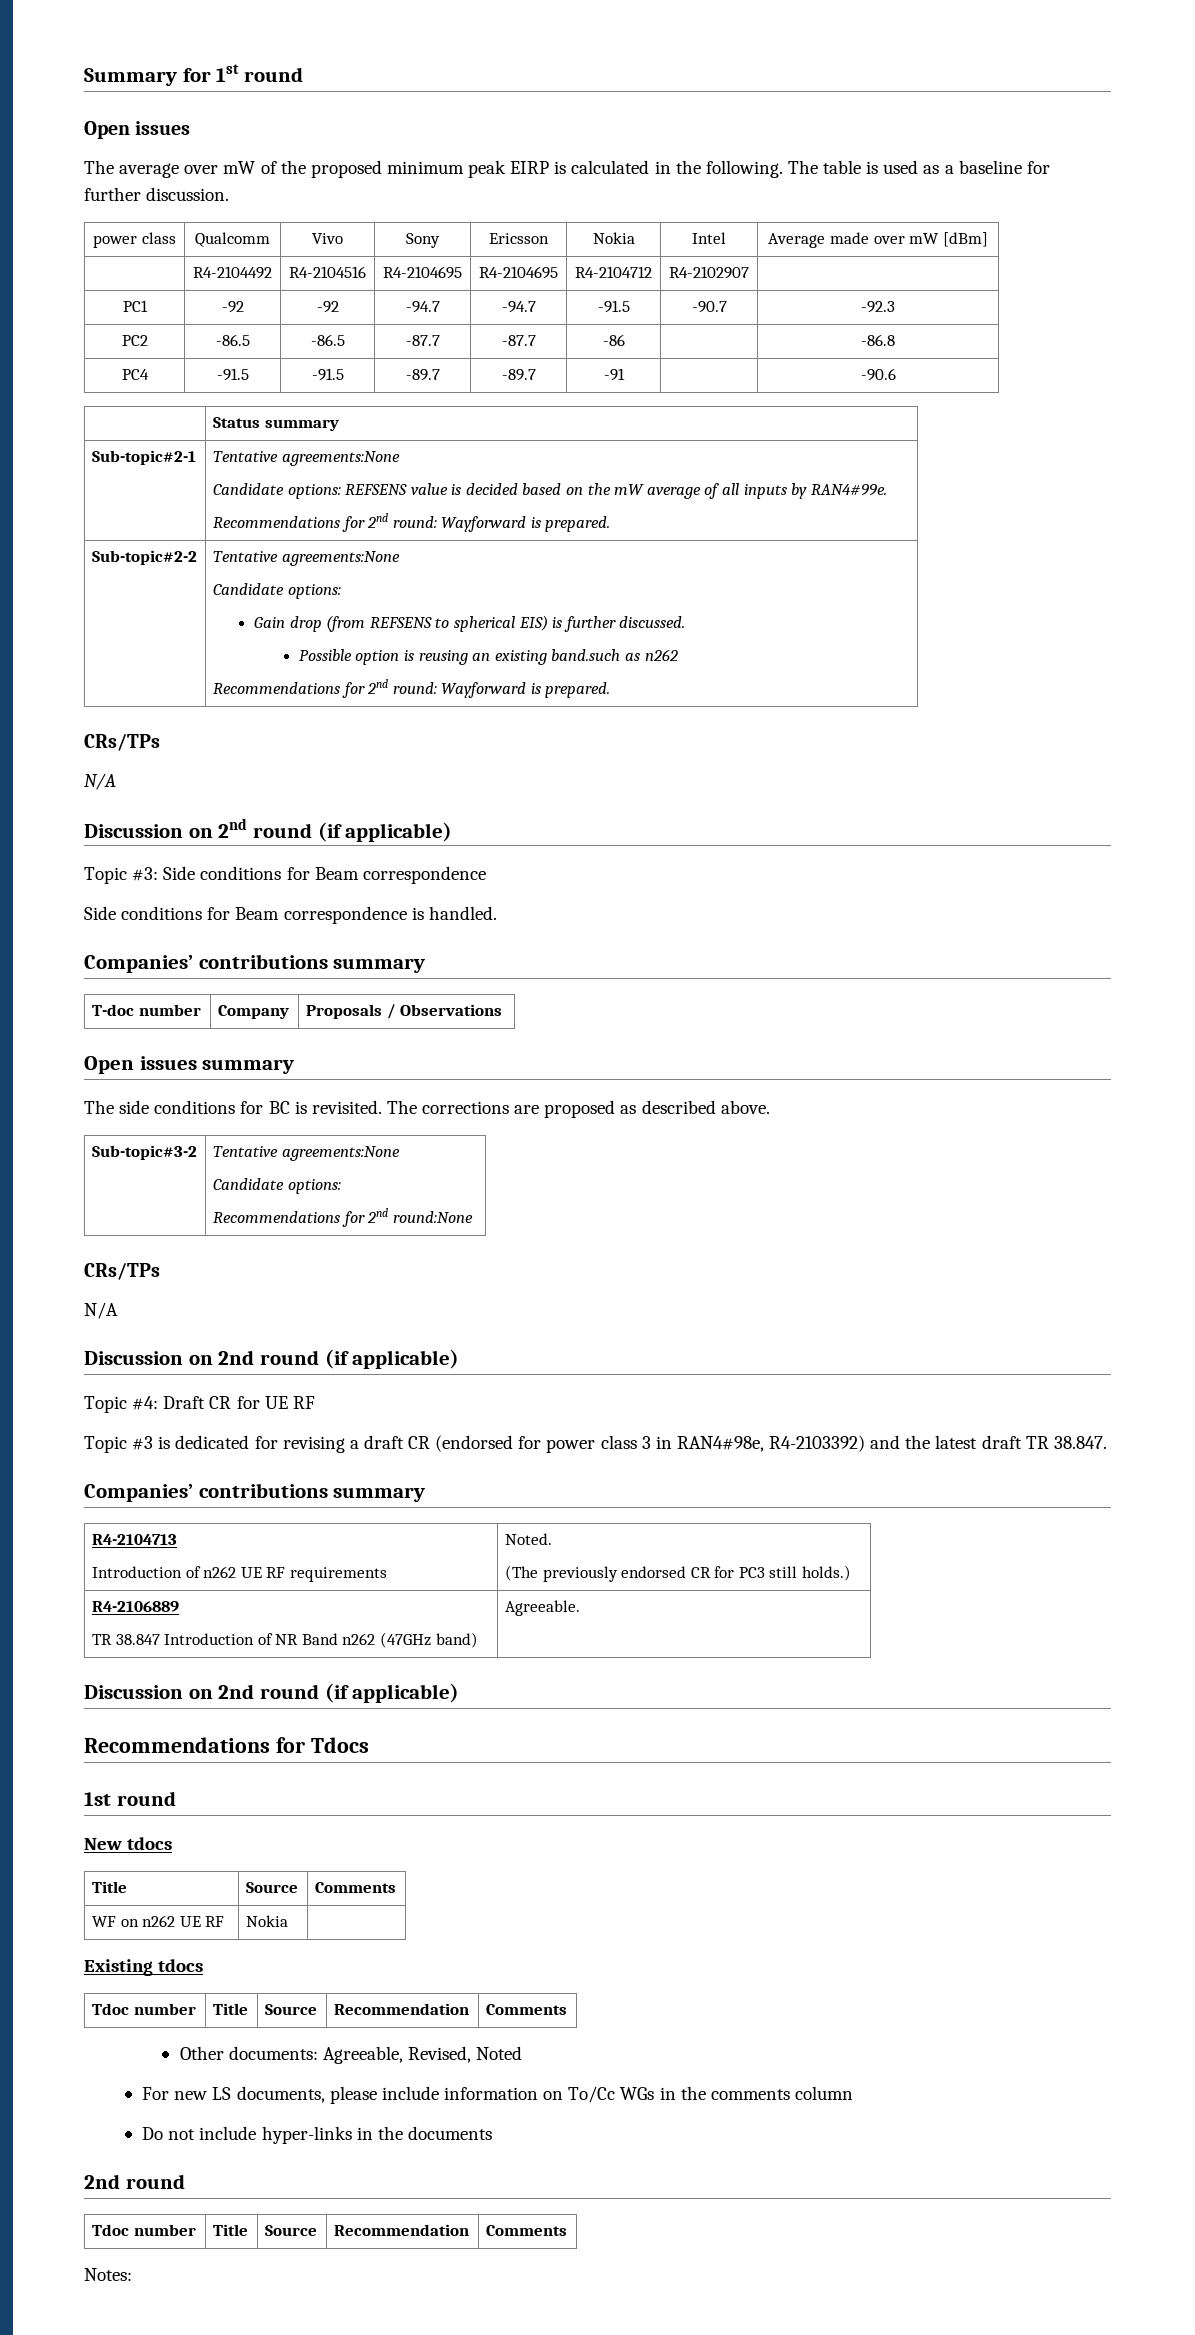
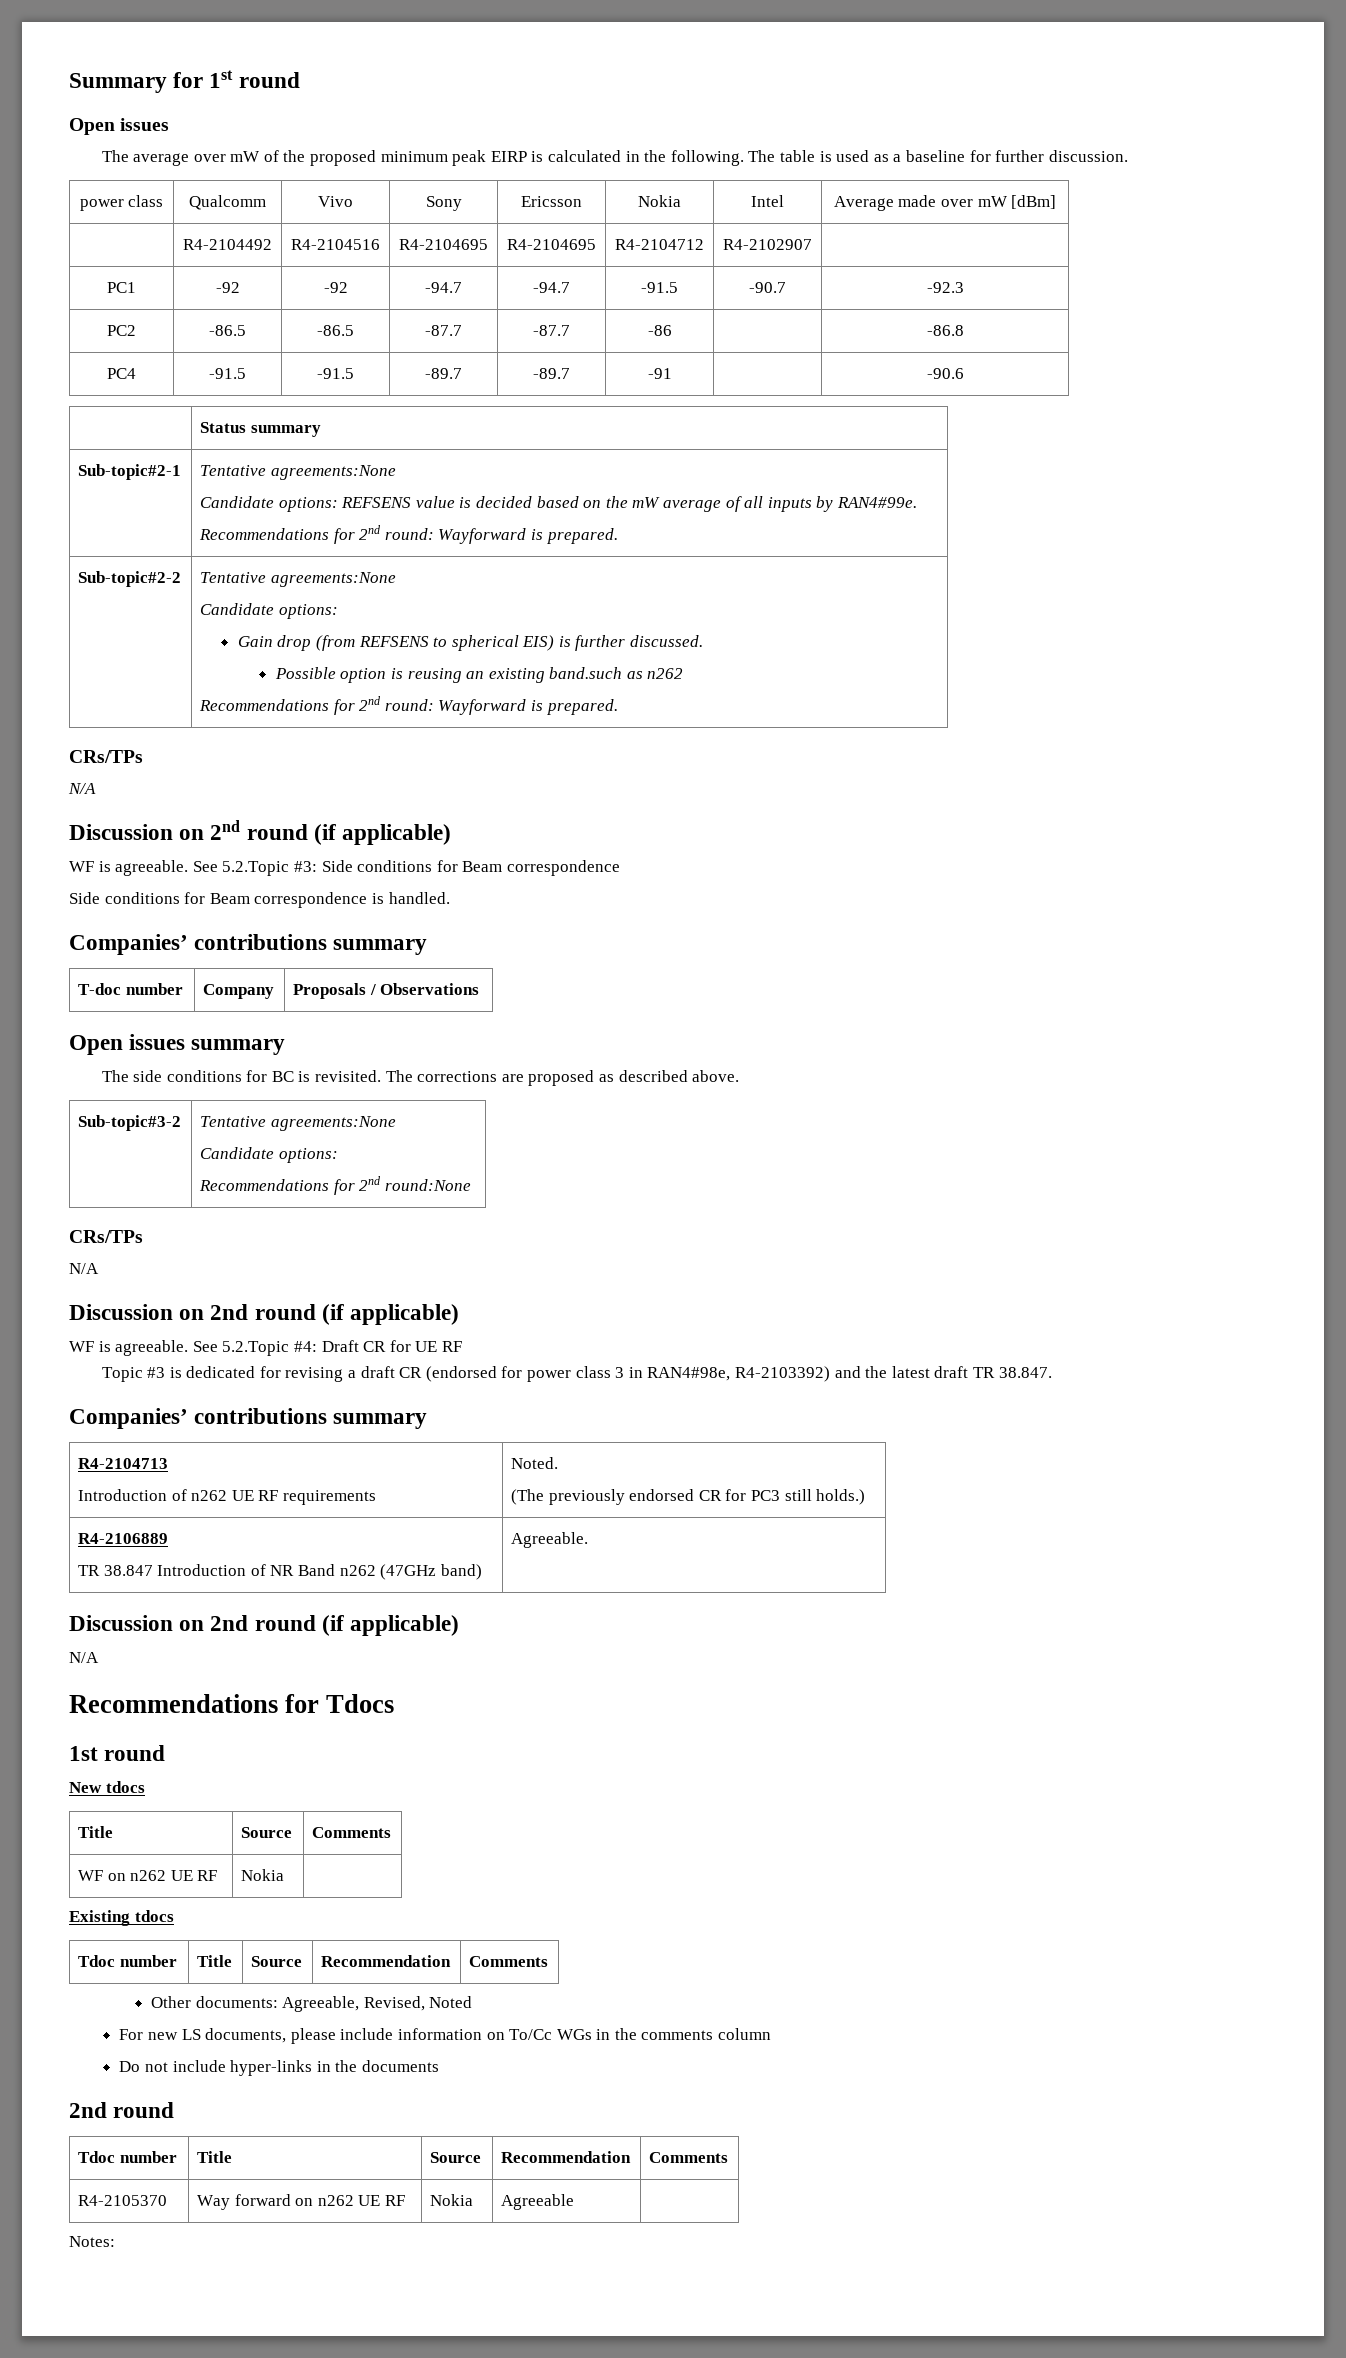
[84,867,127,884] Topic -> [69,860,290,876] WF is agreeable. See 5.2.Topic
[84,1396,127,1413] Topic -> [69,1340,290,1356] WF is agreeable. See 5.2.Topic
(460, 1693) none -> [69,1652,99,1663] // N/A
(567, 2230) none -> [78,2195,168,2206] [197,2194,406,2210] [430,2194,474,2206] [501,2194,575,2210] // R4-2105370 | Way forward on n262 UE RF | Nokia | Agreeable |

